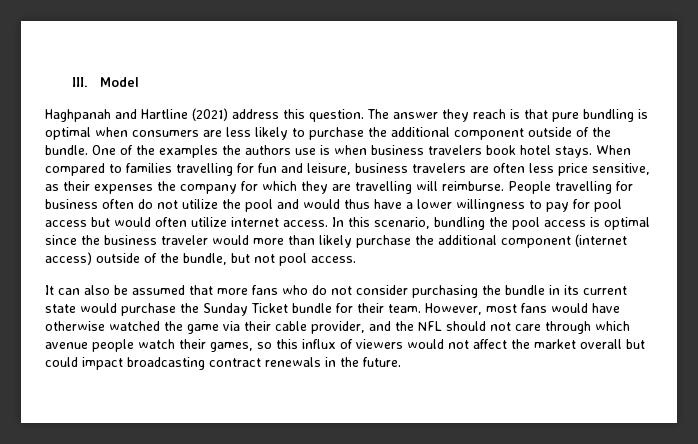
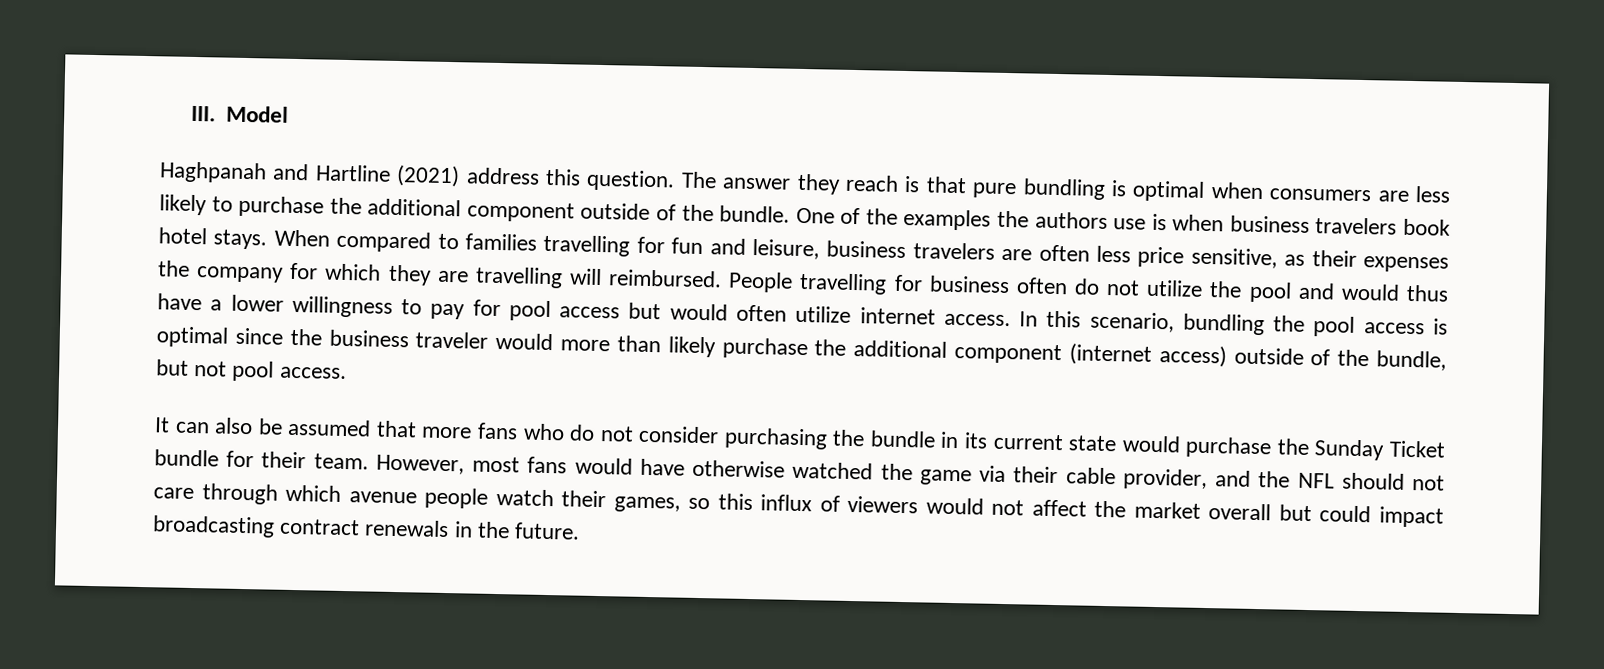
[442,181,504,191] reimburse. -> [608,269,723,288] reimbursed.

